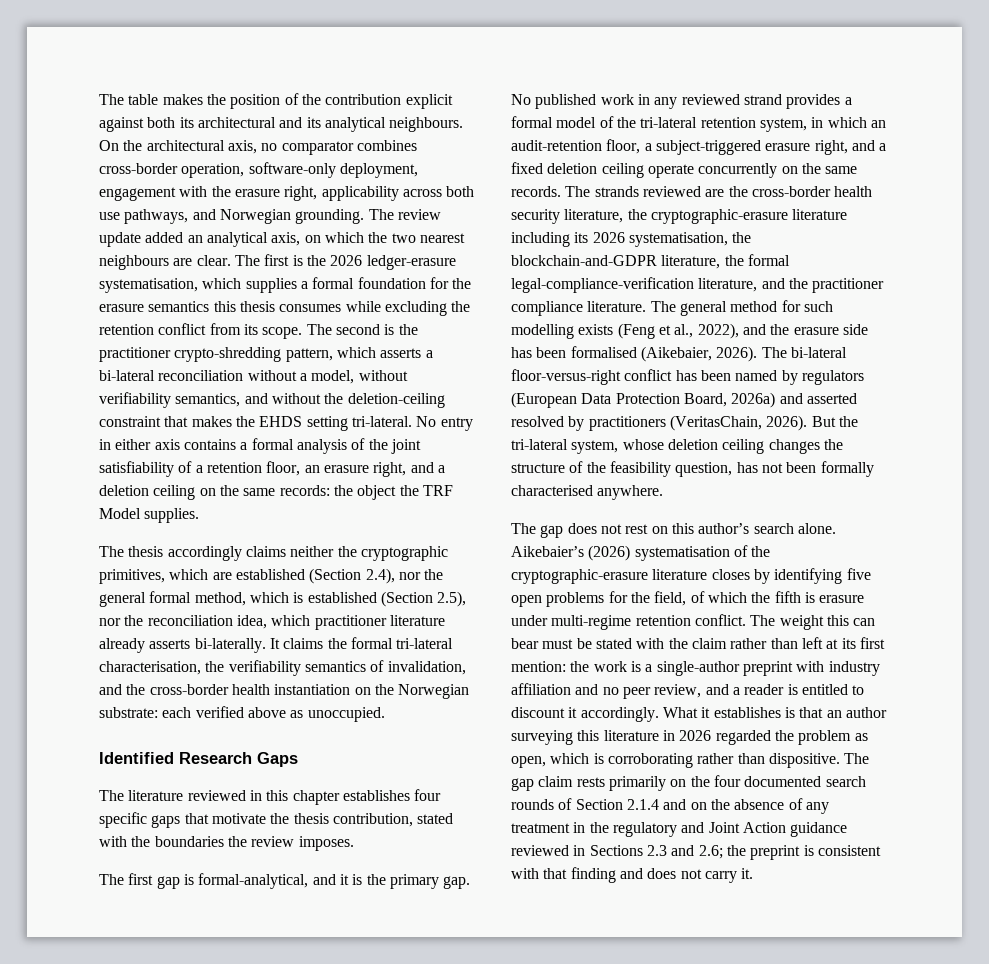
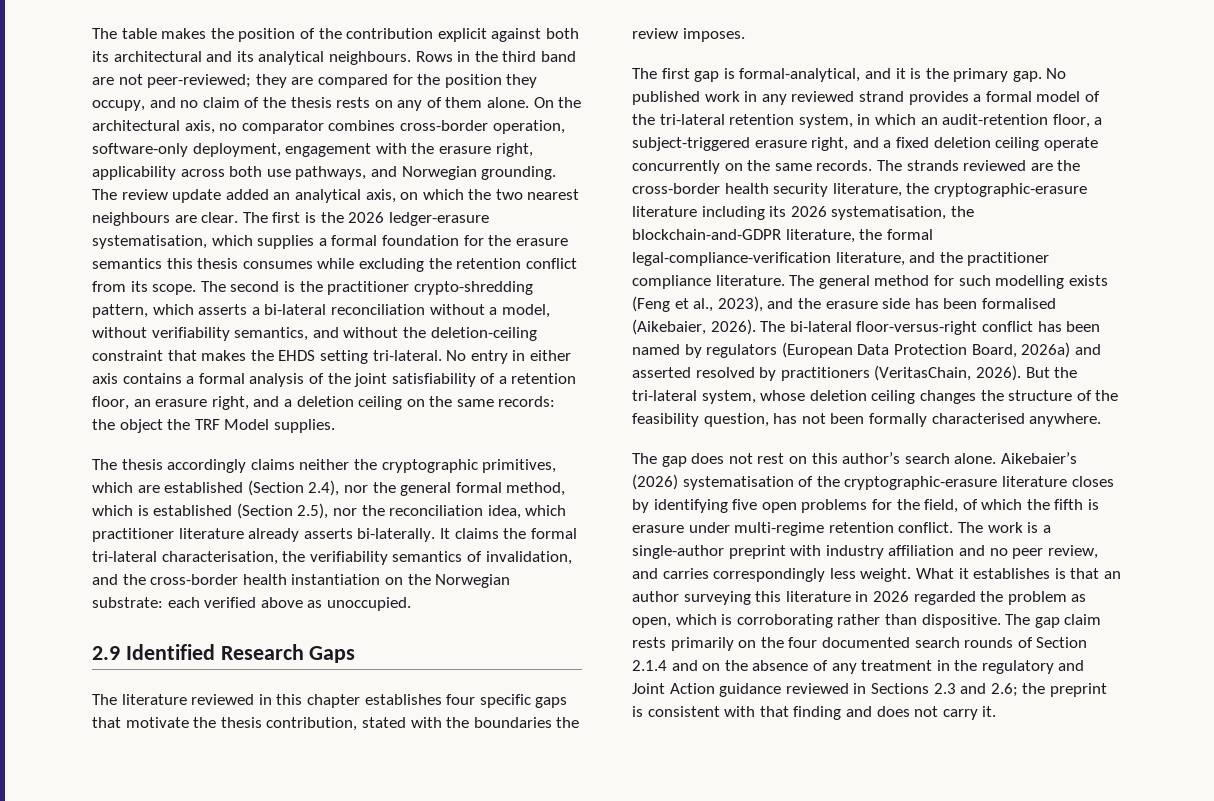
(464, 124) none -> [415,51,576,62] [92,74,538,88] [92,97,530,111] Rows in the third band are not peer-reviewed; they are compared for the position they occupy, and no claim of the thesis rests on any of them alone.
(385, 714) none -> [92,646,120,660] 2.9
[697,323,739,339] 2022), -> [717,296,763,312] 2023),
[779,615,876,630] [511,637,885,649] [511,661,590,672] weight this can bear must be stated with the claim rather than left at its first mention: the -> (983, 527) none
[732,684,865,695] [511,707,659,722] a reader is entitled to discount it accordingly. -> [662,568,912,582] carries correspondingly less weight.

